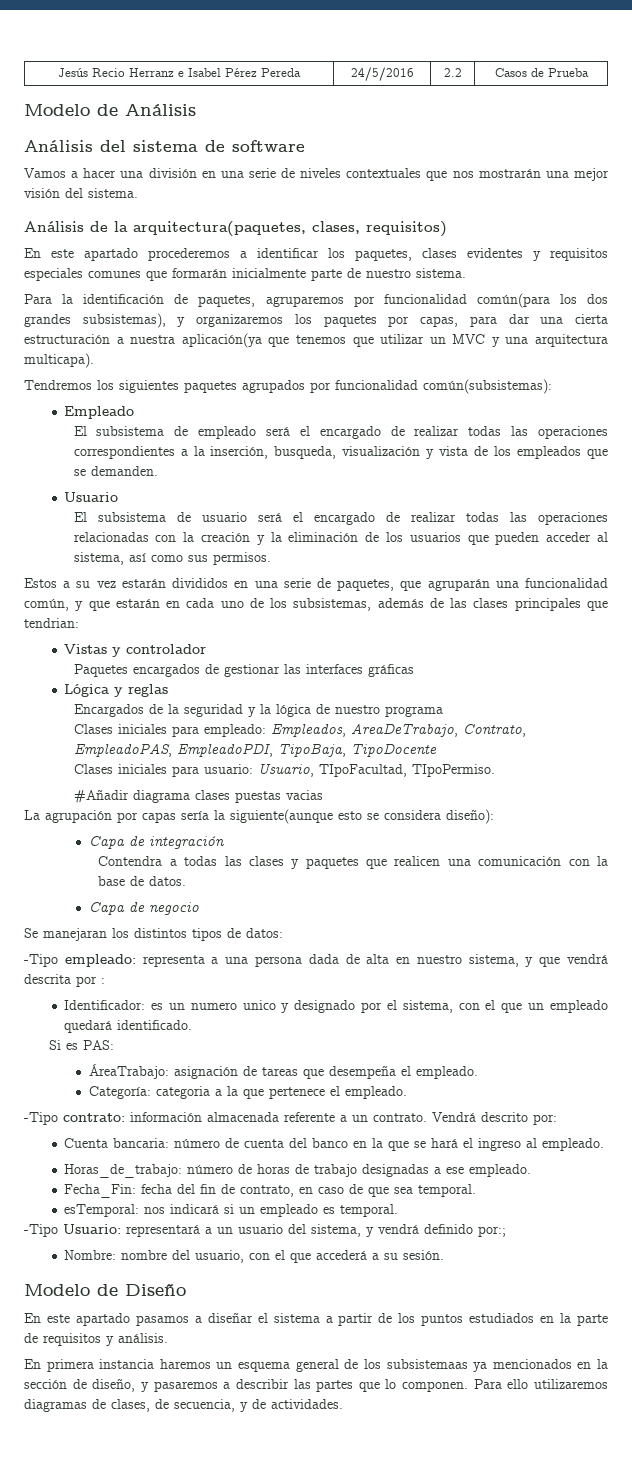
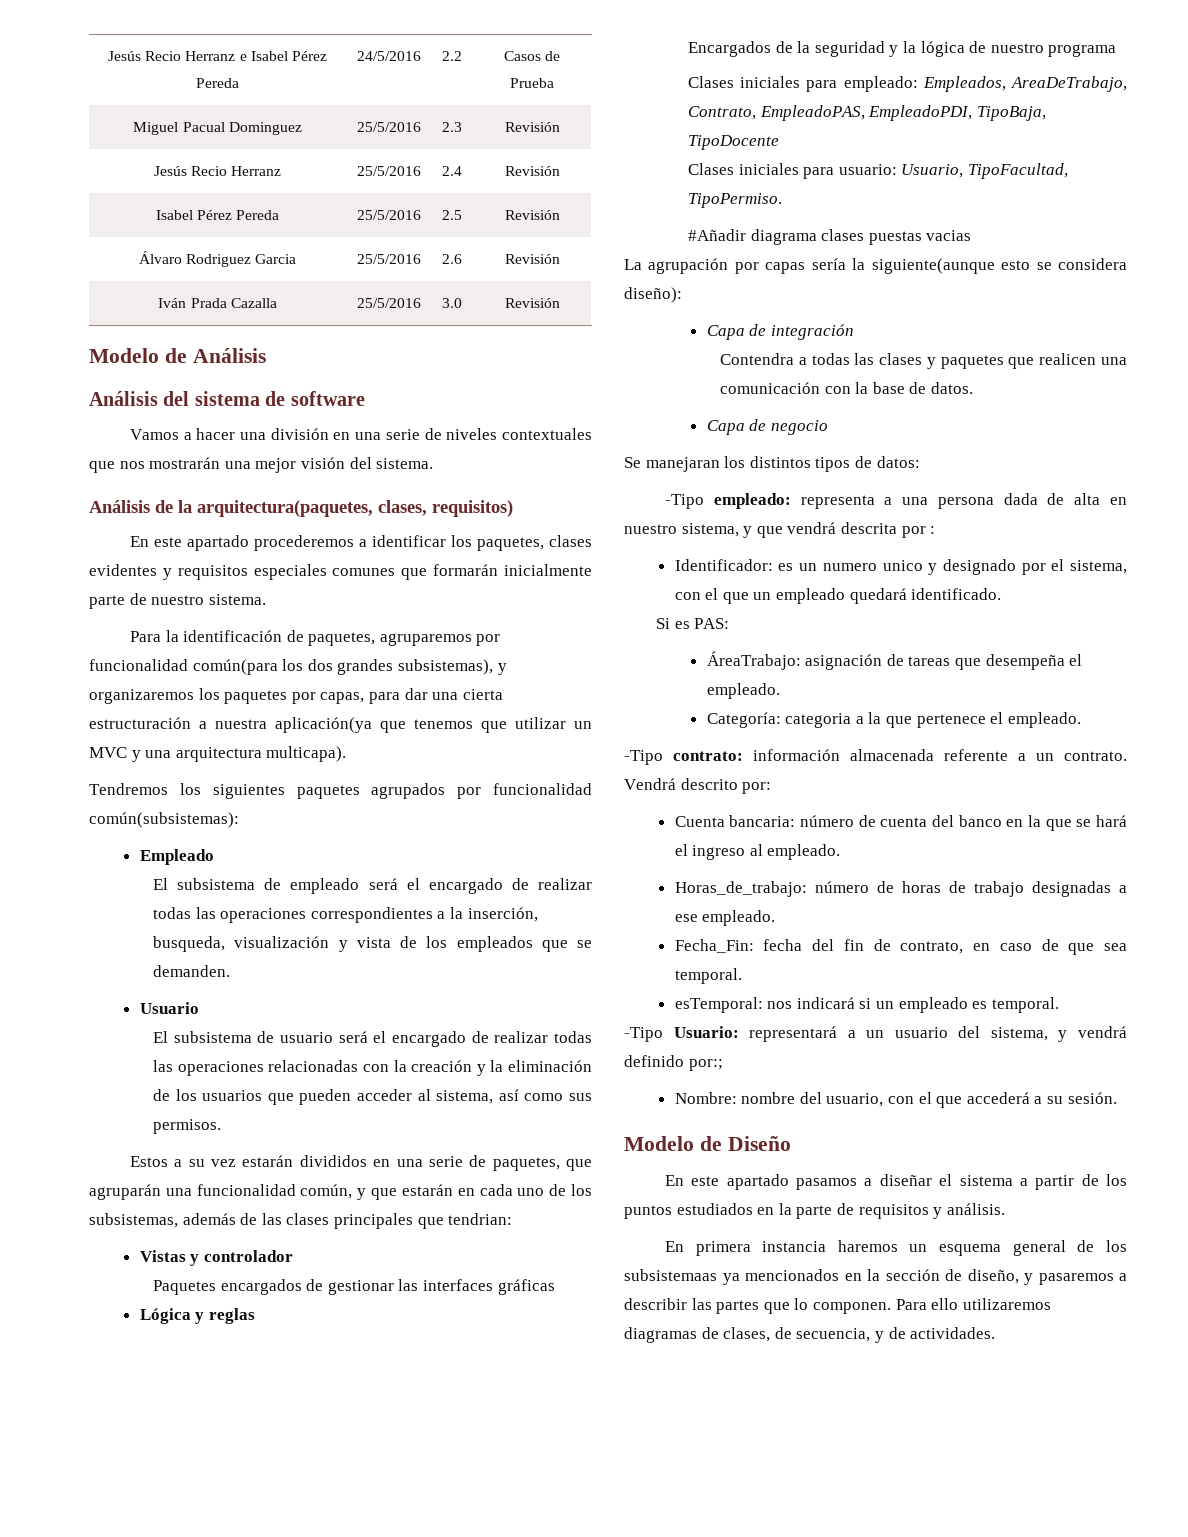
(589, 72) none -> [133,122,302,135] [356,122,421,132] [442,122,462,132] [504,122,560,132] [153,166,282,176] [356,166,421,176] [442,166,462,176] [504,166,560,176] [155,210,280,220] [356,210,421,220] [442,210,462,220] [504,210,560,220] [138,251,297,267] [356,254,421,264] [442,254,462,264] [504,254,560,264] [158,298,277,308] [356,298,421,308] [442,298,462,308] [504,298,560,308] // Miguel Pacual Dominguez | 25/5/2016 | 2.3 | Revisión // Jesús Recio Herranz | 25/5/2016 | 2.4 | Revisión // Isabel Pérez Pereda | 25/5/2016 | 2.5 | Revisión // Álvaro Rodriguez Garcia | 25/5/2016 | 2.6 | Revisión // Iván Prada Cazalla | 25/5/2016 | 3.0 | Revisión
[318,764,495,777] TIpoFacultad, TIpoPermiso. -> [967,163,1068,179] [688,193,783,208] TipoFacultad, TipoPermiso.

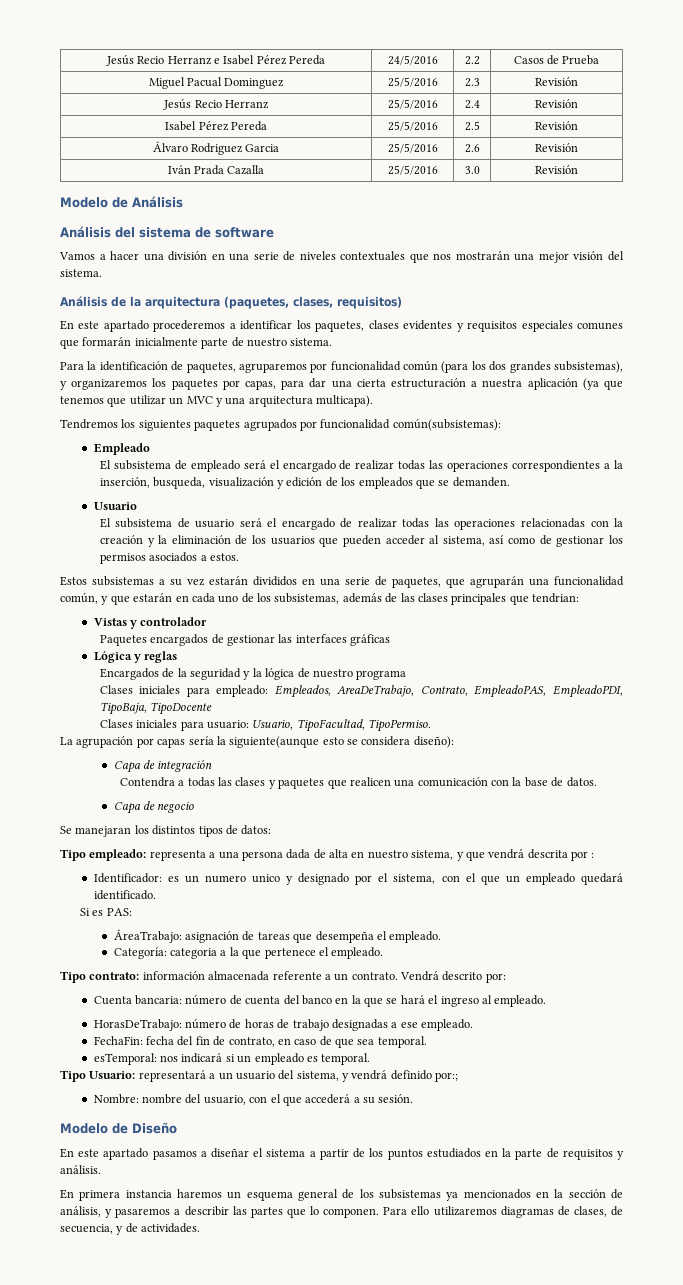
[197,500,373,517] arquitectura(paquetes, -> [145,296,289,309] arquitectura (paquetes,
[192,659,278,675] común(para -> [403,360,469,373] común (para
[275,717,372,733] aplicación(ya -> [527,378,599,390] aplicación (ya
[356,937,391,948] vista -> [286,477,323,487] edición
[568,1093,592,1101] [153,1119,222,1134] sus permisos. -> [539,535,623,547] [99,552,240,564] de gestionar los permisos asociados a estos.
(168, 1161) none -> [92,576,154,586] subsistemas
[688,229,972,245] // #Añadir diagrama clases puestas vacias -> (432, 725) none
[664,494,704,509] -Tipo -> [60,849,86,861] Tipo
[624,750,663,765] -Tipo -> [60,971,86,983] Tipo
[674,881,807,897] Horas_de_trabajo: -> [93,1019,182,1031] HorasDeTrabajo:
[674,939,754,953] Fecha_Fin: -> [93,1036,143,1045] FechaFin:
[624,1027,663,1042] -Tipo -> [60,1070,86,1082] Tipo
[624,1269,717,1281] subsistemaas -> [378,1189,441,1199] subsistemas
[967,1269,1019,1284] diseño, -> [60,1206,101,1217] análisis,

